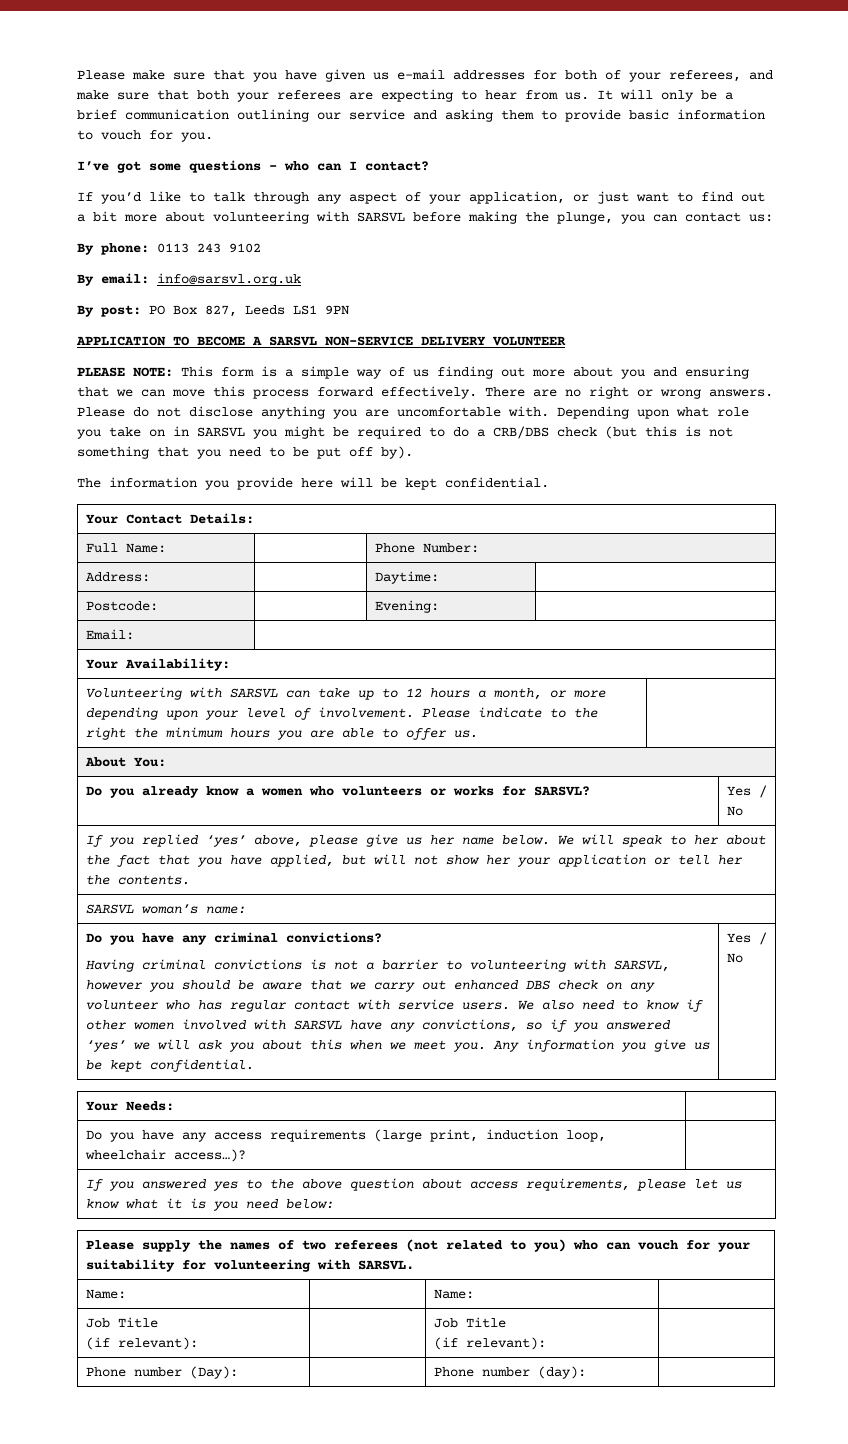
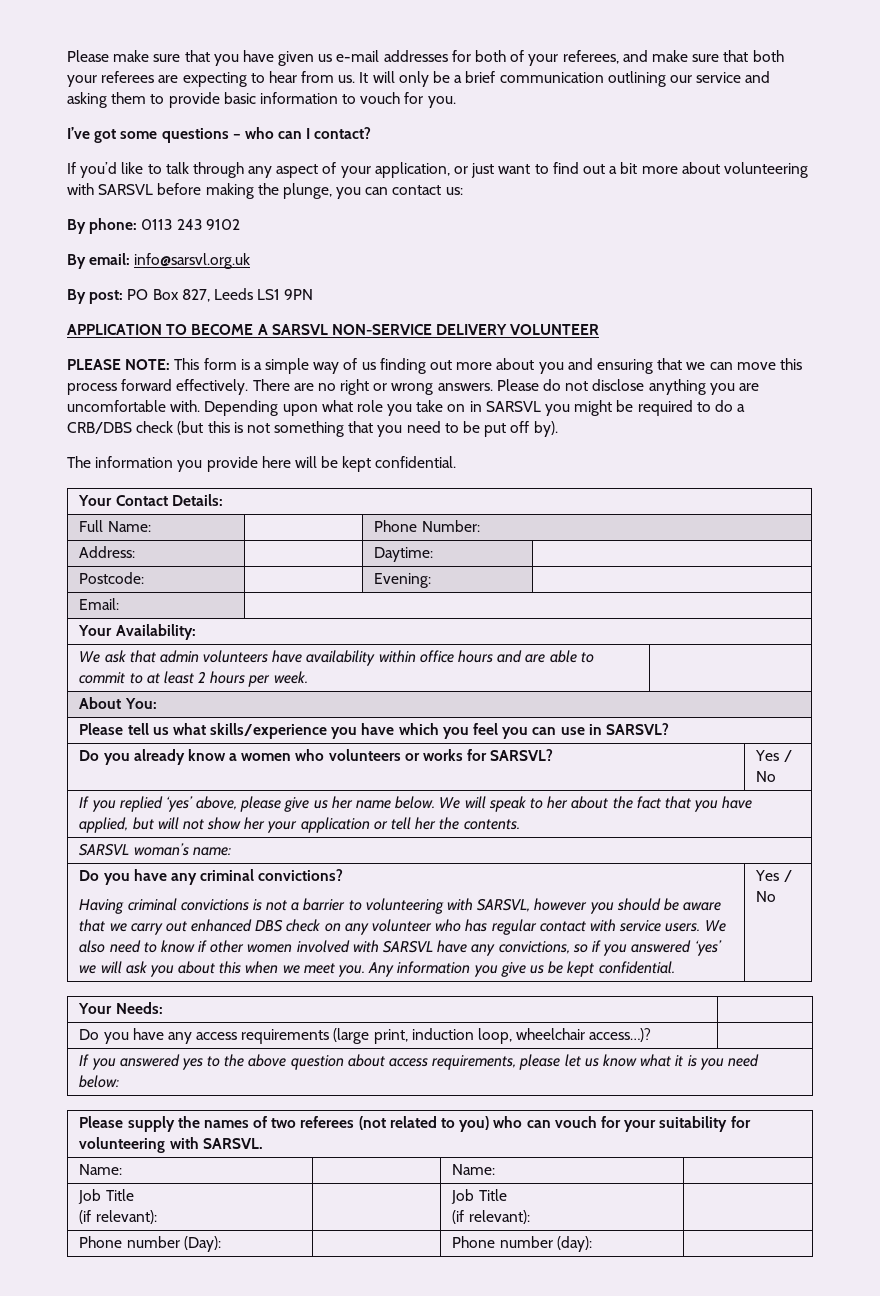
[85,687,606,700] [85,707,598,720] [85,727,478,740] [84,757,166,767] Volunteering with SARSVL can take up to 12 hours a month, or more depending upon your level of involvement. Please indicate to the right the minimum hours you are able to offer us. | // About You: -> [79,650,594,666] [79,671,308,687] [79,697,157,709] [79,723,669,739] We ask that admin volunteers have availability within office hours and are able to commit to at least 2 hours per week. | // About You: // Please tell us what skills/experience you have which you feel you can use in SARSVL?

